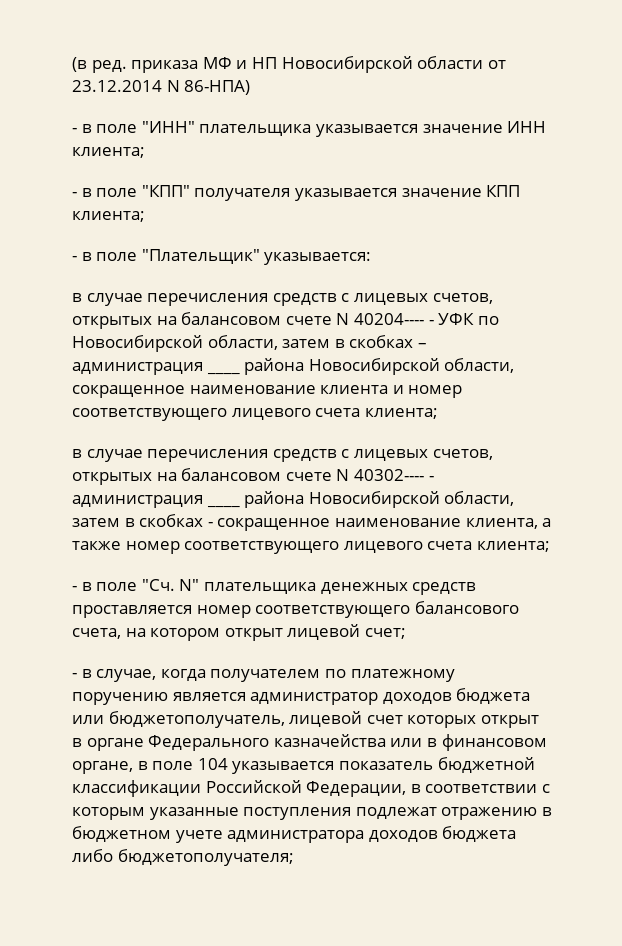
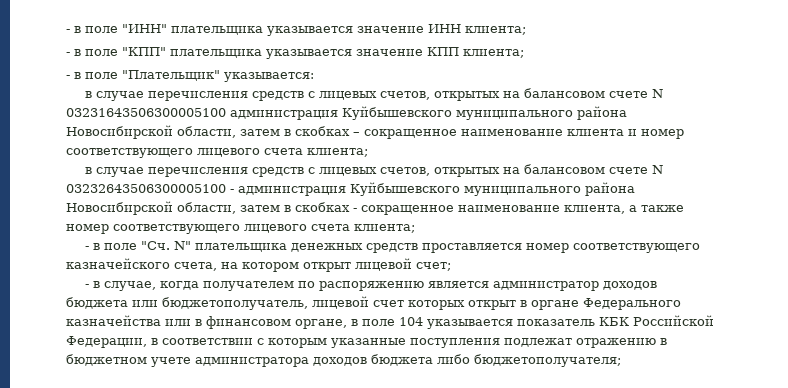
[72,56,506,73] [72,80,251,95] (в ред. приказа МФ и НП Новосибирской области от 23.12.2014 N 86-НПА) // -> (66, 31) none
[194,188,291,201] получателя -> [170,49,262,58] плательщика
[353,313,499,325] [72,335,427,352] [72,358,515,375] 40204---- - УФК по Новосибирской области, затем в скобках – администрация ____ района Новосибирской области, -> [66,106,627,120] [66,125,360,139] 03231643506300005100 администрация Куйбышевского муниципального района Новосибирской области, затем в скобках –
[353,469,434,481] [72,495,240,508] 40302---- - администрация ____ -> [66,182,581,196] 03232643506300005100 - администрация Куйбышевского муниципального
[414,601,519,614] балансового -> [66,258,170,269] казначейского
[350,669,455,682] [72,692,168,705] платежному поручению -> [318,281,424,291] распоряжению
[437,757,535,773] [72,780,201,797] бюджетной классификации -> [599,317,629,326] КБК

